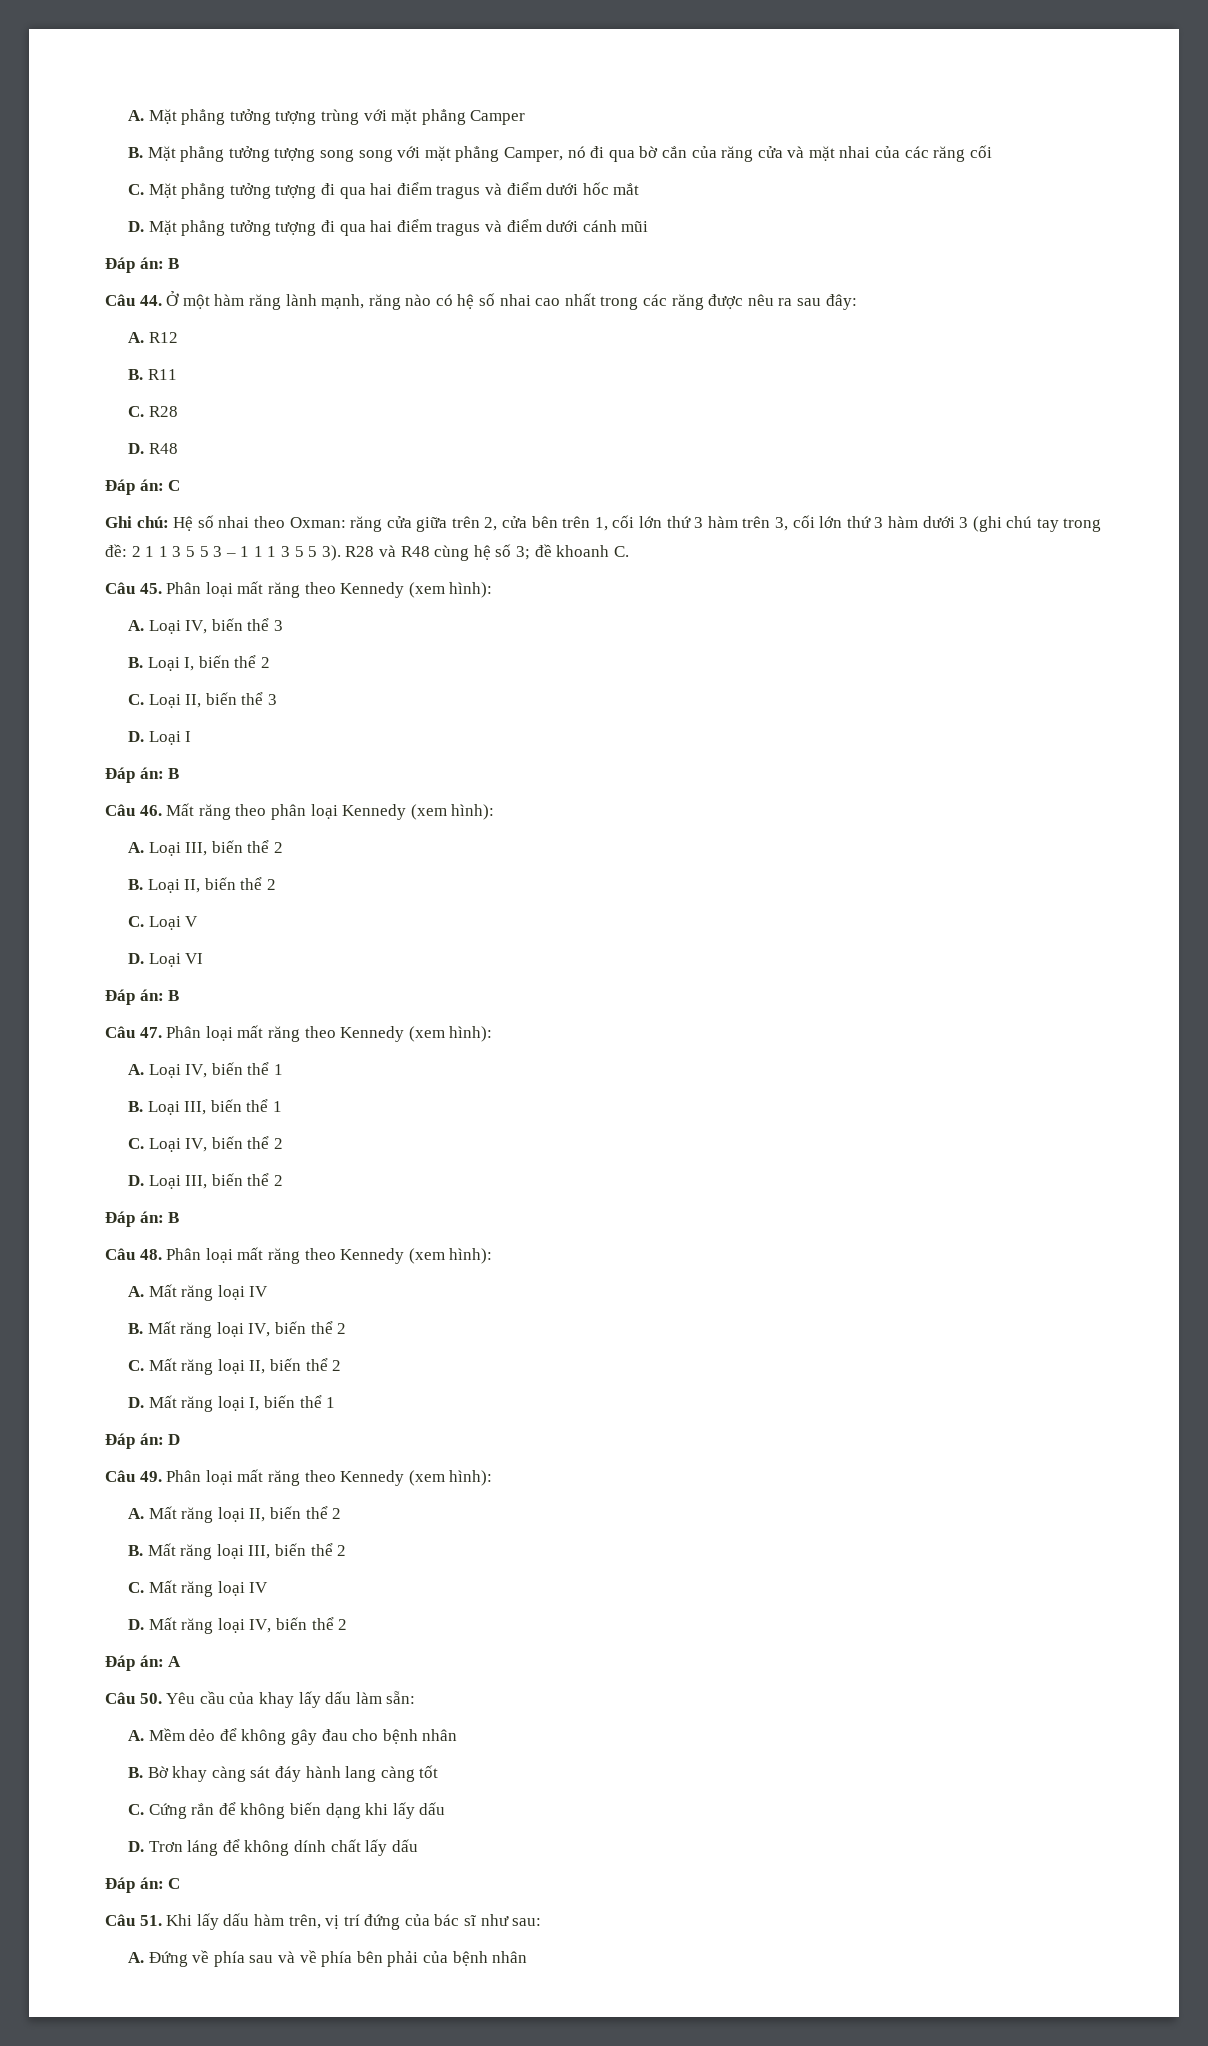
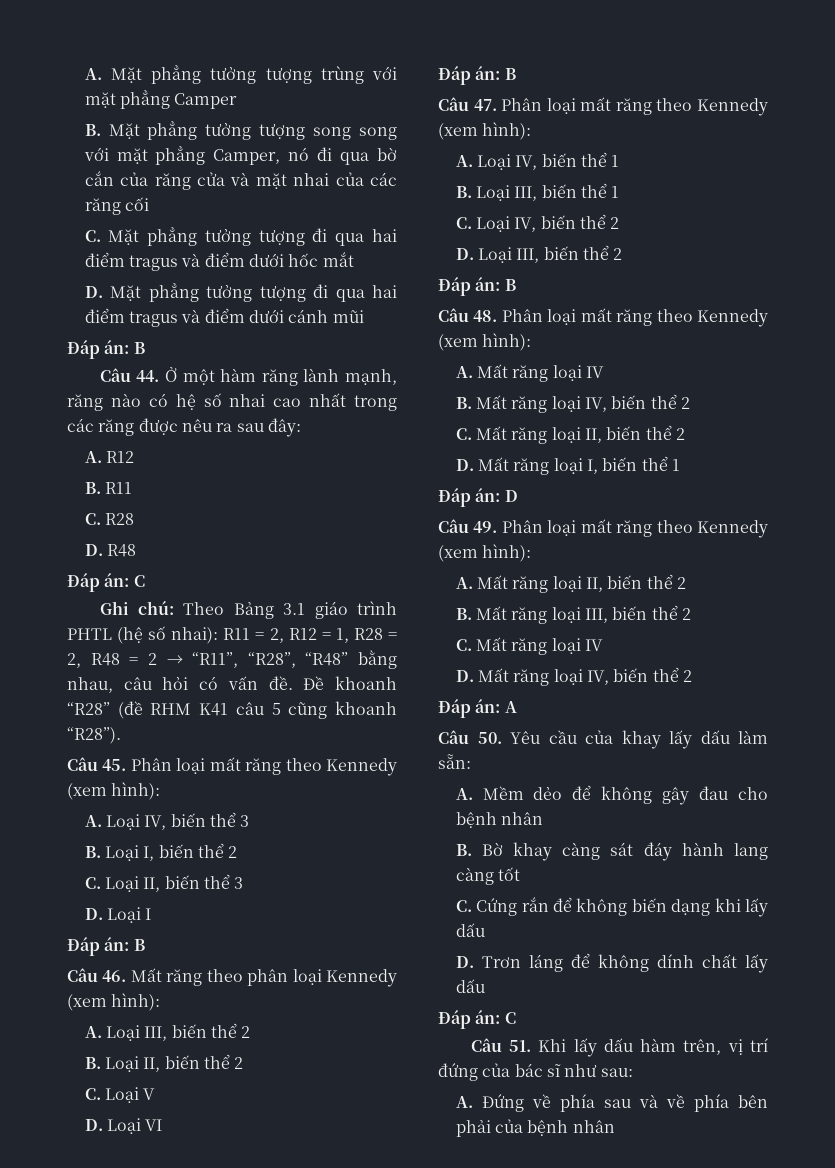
[173,515,1102,532] [105,544,629,561] Hệ số nhai theo Oxman: răng cửa giữa trên 2, cửa bên trên 1, cối lớn thứ 3 hàm trên 3, cối lớn thứ 3 hàm dưới 3 (ghi chú tay trong đề: 2 1 1 3 5 5 3 – 1 1 1 3 5 5 3). R28 và R48 cùng hệ số 3; đề khoanh C. -> [183,601,397,619] [67,626,397,644] [67,650,397,669] [67,676,398,693] [67,701,398,719] [67,727,121,744] Theo Bảng 3.1 giáo trình PHTL (hệ số nhai): R11 = 2, R12 = 1, R28 = 2, R48 = 2 → “R11”, “R28”, “R48” bằng nhau, câu hỏi có vấn đề. Đề khoanh “R28” (đề RHM K41 câu 5 cũng khoanh “R28”).

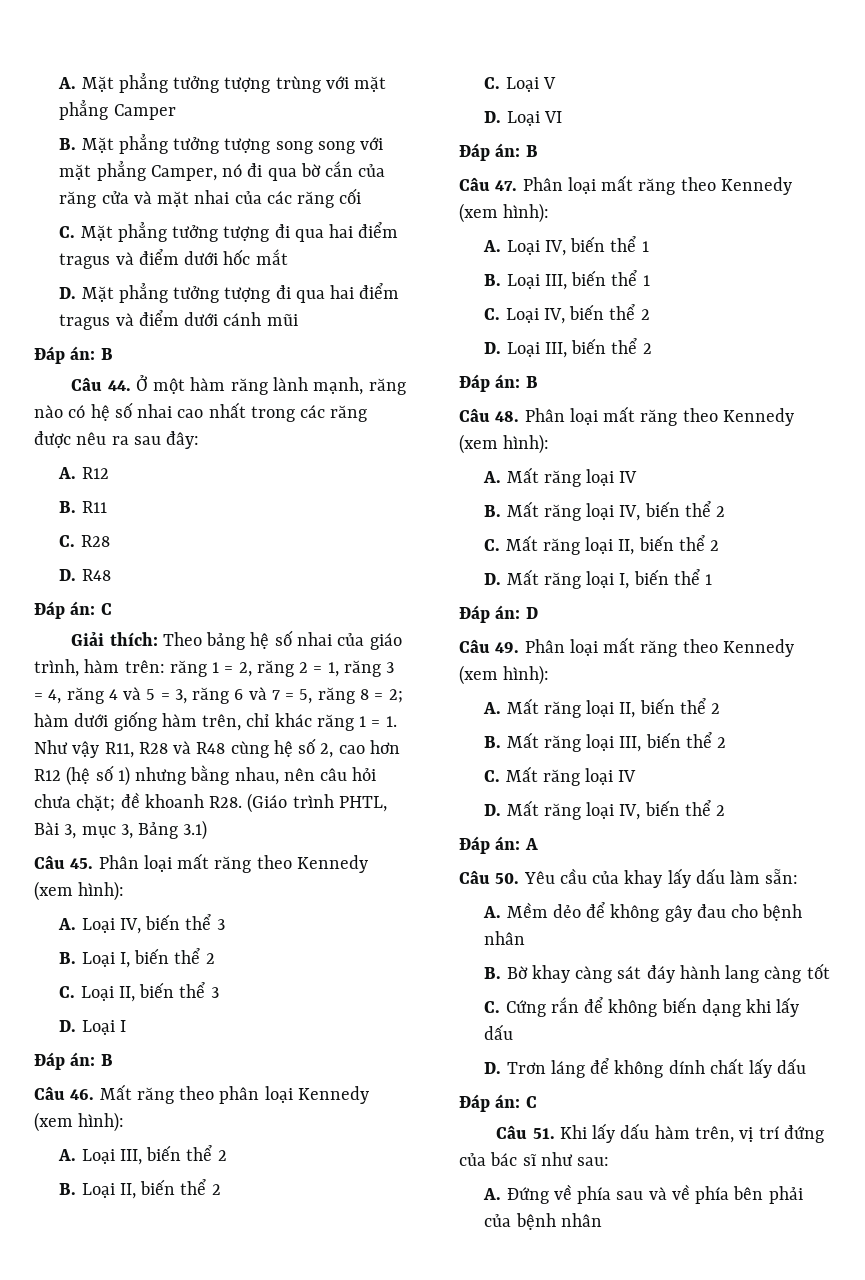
[99,601,397,619] [67,626,397,644] [67,652,349,668] Ghi chú: Theo Bảng 3.1 giáo trình PHTL (hệ số nhai): R11 = 2, R12 = 1, R28 = 2, R48 = 2 → “R11”, “R28”, “R48” -> [71,630,402,650] [34,659,395,677] [34,687,403,704] [34,711,397,731] [34,738,400,758] [34,765,187,786] Giải thích: Theo bảng hệ số nhai của giáo trình, hàm trên: răng 1 = 2, răng 2 = 1, răng 3 = 4, răng 4 và 5 = 3, răng 6 và 7 = 5, răng 8 = 2; hàm dưới giống hàm trên, chỉ khác răng 1 = 1. Như vậy R11, R28 và R48 cùng hệ số 2, cao hơn R12 (hệ số 1) nhưng
(113, 685) none -> [283,768,315,781] nên
[199,676,398,690] [67,701,398,719] [67,727,121,744] có vấn đề. Đề khoanh “R28” (đề RHM K41 câu 5 cũng khoanh “R28”). -> [34,792,387,813] [34,820,208,840] chưa chặt; đề khoanh R28. (Giáo trình PHTL, Bài 3, mục 3, Bảng 3.1)

